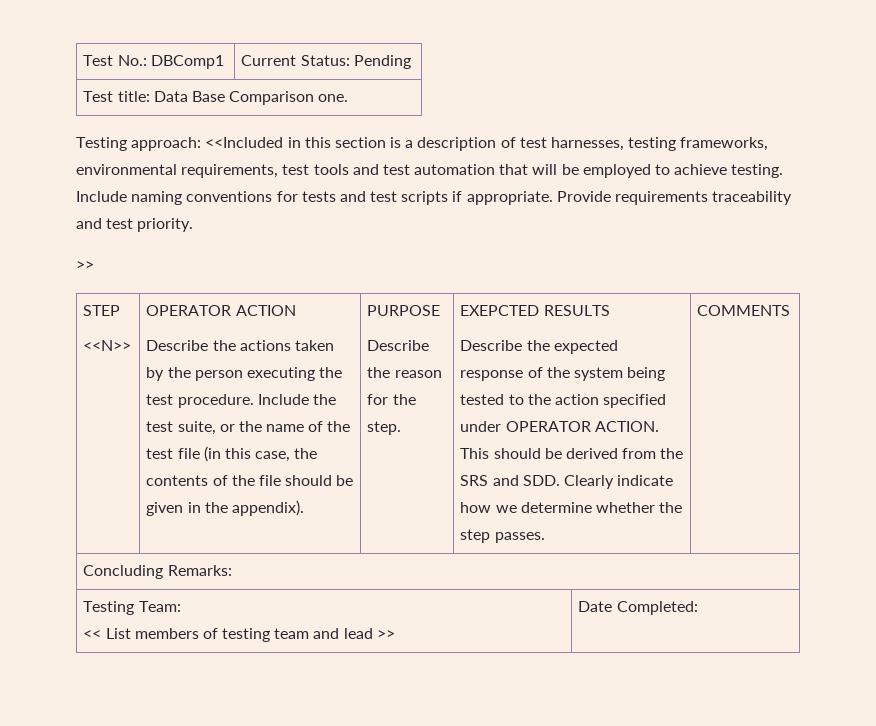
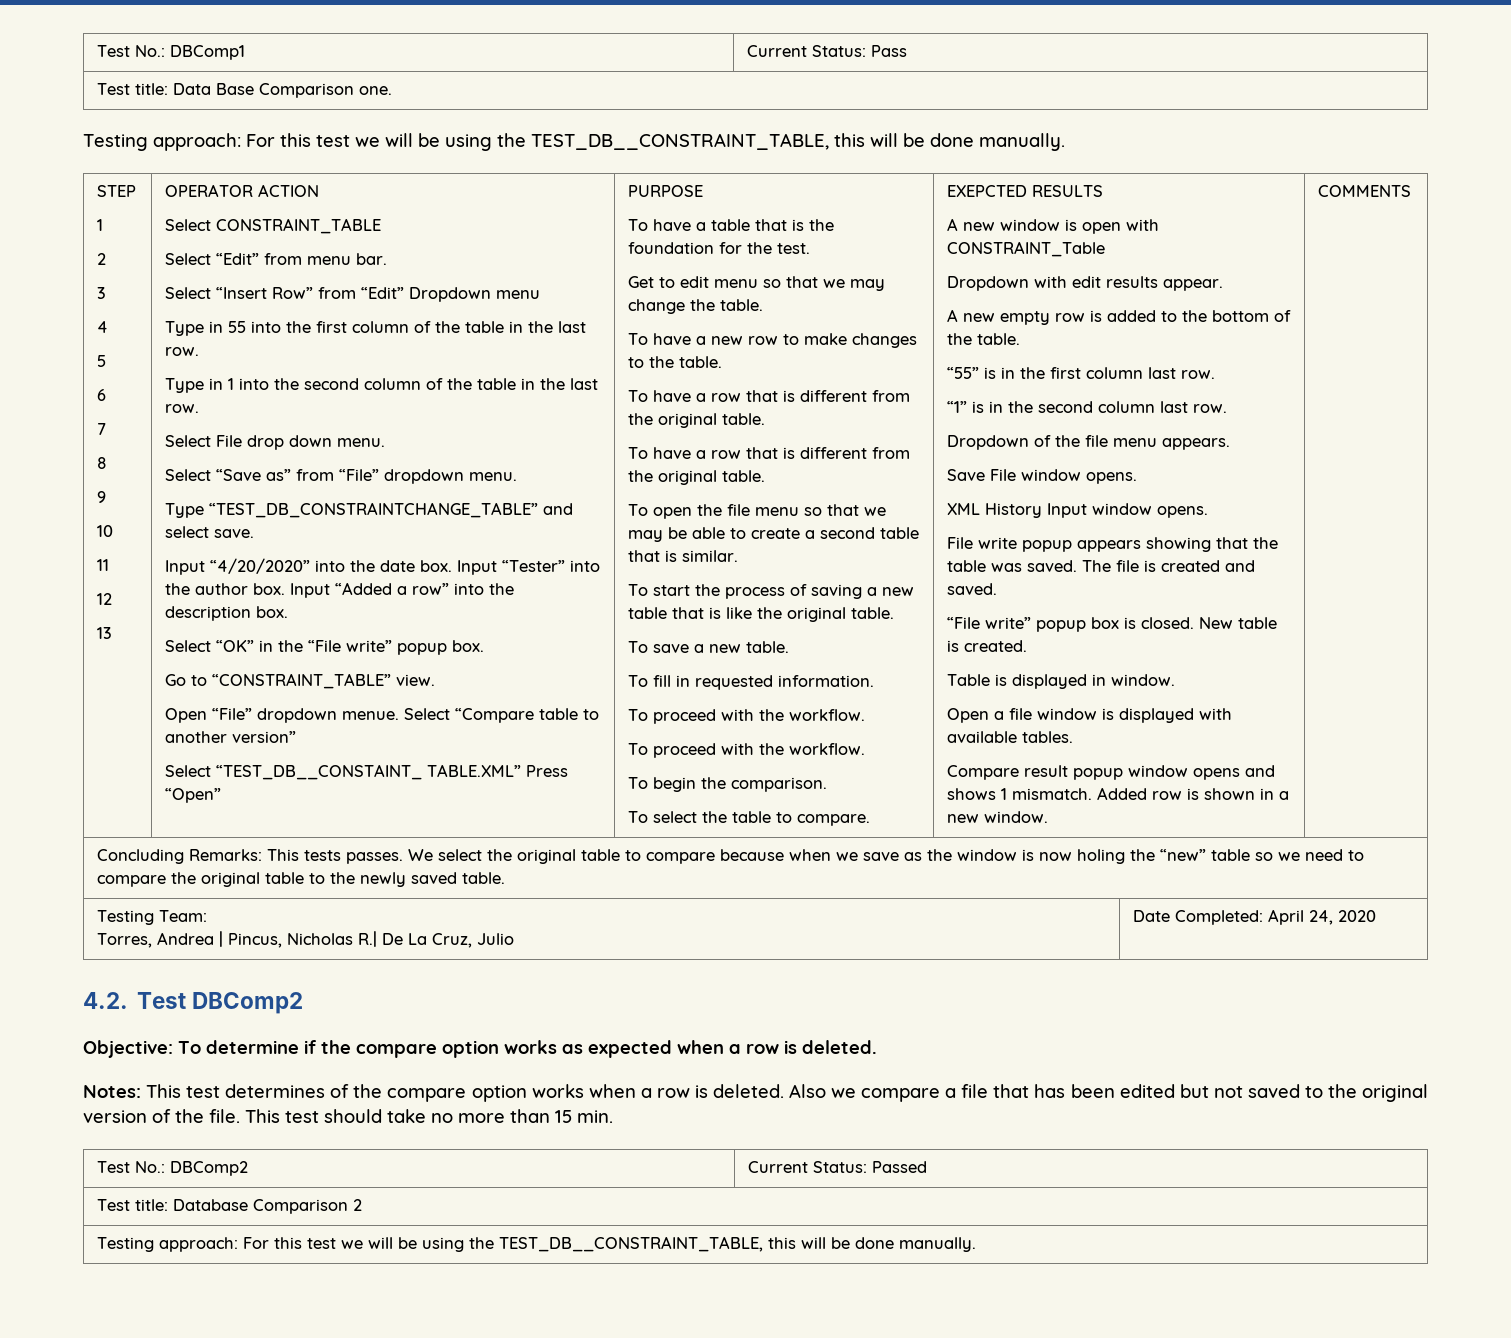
[353,55,411,69] Pending -> [871,45,908,57] Pass
[205,137,769,151] [76,164,784,178] [76,191,793,205] [76,218,194,232] [76,261,94,270] [83,305,121,316] [83,340,132,351] [146,305,296,316] [146,340,334,351] [146,367,343,381] [146,394,336,408] [146,421,351,435] [146,446,318,462] [146,475,354,486] [146,500,304,516] [367,305,441,316] [367,340,430,351] [367,367,442,378] [367,394,416,405] [367,421,402,435] [460,305,610,316] [460,340,618,354] [460,367,666,381] [460,394,667,408] [460,421,659,432] [460,448,684,459] [460,475,674,489] [460,502,683,513] [460,529,545,543] [697,305,791,316] [83,565,232,579] [83,601,181,615] [83,628,395,642] [578,601,698,615] <<Included in this section is a description of test harnesses, testing frameworks, environmental requirements, test tools and test automation that will be employed to achieve testing. Include naming conventions for tests and test scripts if appropriate. Provide requirements traceability and test priority. // >> // STEP // <<N>> | OPERATOR ACTION // Describe the actions taken by the person executing the test procedure. Include the test suite, or the name of the test file (in this case, the contents of the file should be given in the appendix). | PURPOSE // Describe the reason for the step. | EXEPCTED RESULTS // Describe the expected response of the system being tested to the action specified under OPERATOR ACTION. This should be derived from the SRS and SDD. Clearly indicate how we determine whether the step passes. | COMMENTS // Concluding Remarks: // Testing Team: // << List members of testing team and lead >> | Date Completed: -> [246,133,1065,151] [97,185,137,197] [97,219,104,231] [97,253,107,265] [97,287,107,299] [97,321,109,333] [97,355,107,367] [97,389,107,401] [97,423,107,435] [97,457,108,469] [97,491,107,503] [97,525,114,537] [97,559,110,571] [97,593,113,605] [97,627,113,639] [165,184,320,197] [165,218,382,234] [165,253,388,265] [165,287,541,302] [165,321,587,336] [165,347,200,356] [165,378,599,393] [165,404,200,413] [165,435,386,450] [165,469,518,484] [165,502,574,518] [165,526,255,538] [165,558,601,575] [165,582,515,598] [165,606,289,621] [165,640,485,655] [165,673,436,689] [165,708,600,723] [165,731,297,743] [165,764,569,780] [165,788,222,803] [628,185,704,197] [628,219,835,231] [628,242,811,254] [628,276,886,291] [628,299,764,314] [628,333,918,348] [628,356,723,368] [628,390,911,402] [628,413,766,428] [628,447,911,459] [628,470,766,485] [628,504,887,519] [628,527,920,542] [628,550,739,562] [628,584,915,599] [628,607,895,622] [628,641,790,653] [628,675,875,690] [628,709,866,724] [628,743,866,758] [628,777,828,792] [628,811,871,826] [947,185,1104,197] [947,218,1160,234] [947,241,1106,257] [947,276,1224,291] [947,309,1292,325] [947,333,1021,345] [947,367,1216,379] [947,401,1228,413] [947,435,1231,450] [947,469,1138,484] [947,503,1209,518] [947,537,1279,552] [947,560,1256,572] [947,583,998,595] [947,617,1278,632] [947,640,1028,652] [947,674,1176,689] [947,708,1233,723] [947,731,1074,743] [947,765,1276,780] [947,787,1290,800] [947,811,1049,823] [1318,185,1412,197] [97,849,1365,864] [97,872,506,887] [97,910,208,925] [97,931,515,948] [1133,909,1377,925] [83,992,304,1014] [83,1040,877,1058] [83,1084,1429,1102] [83,1109,613,1123] [97,1161,249,1176] [748,1161,928,1173] [97,1199,363,1214] [97,1236,977,1252] For this test we will be using the TEST_DB__CONSTRAINT_TABLE, this will be done manually. // STEP // 1 // 2 // 3 // 4 // 5 // 6 // 7 // 8 // 9 // 10 // 11 // 12 // 13 | OPERATOR ACTION // Select CONSTRAINT_TABLE // Select “Edit” from menu bar. // Select “Insert Row” from “Edit” Dropdown menu // Type in 55 into the first column of the table in the last row. // Type in 1 into the second column of the table in the last row. // Select File drop down menu. // Select “Save as” from “File” dropdown menu. // Type “TEST_DB_CONSTRAINTCHANGE_TABLE” and select save. // Input “4/20/2020” into the date box. Input “Tester” into the author box. Input “Added a row” into the description box. // Select “OK” in the “File write” popup box. // Go to “CONSTRAINT_TABLE” view. // Open “File” dropdown menue. Select “Compare table to another version” // Select “TEST_DB__CONSTAINT_ TABLE.XML” Press “Open” | PURPOSE // To have a table that is the foundation for the test. // Get to edit menu so that we may change the table. // To have a new row to make changes to the table. // To have a row that is different from the original table. // To have a row that is different from the original table. // To open the file menu so that we may be able to create a second table that is similar. // To start the process of saving a new table that is like the original table. // To save a new table. // To fill in requested information. // To proceed with the workflow. // To proceed with the workflow. // To begin the comparison. // To select the table to compare. | EXEPCTED RESULTS // A new window is open with CONSTRAINT_Table // Dropdown with edit results appear. // A new empty row is added to the bottom of the table. // “55” is in the first column last row. // “1” is in the second column last row. // Dropdown of the file menu appears. // Save File window opens. // XML History Input window opens. // File write popup appears showing that the table was saved. The file is created and saved. // “File write” popup box is closed. New table is created. // Table is displayed in window. // Open a file window is displayed with available tables. // Compare result popup window opens and shows 1 mismatch. Added row is shown in a new window. | COMMENTS // Concluding Remarks: This tests passes. We select the original table to compare because when we save as the window is now holing the “new” table so we need to compare the original table to the newly saved table. // Testing Team: // Torres, Andrea | Pincus, Nicholas R.| De La Cruz, Julio | Date Completed: April 24, 2020 // 4.2. Test DBComp2 // Objective: To determine if the compare option works as expected when a row is deleted. // Notes: This test determines of the compare option works when a row is deleted. Also we compare a file that has been edited but not saved to the original version of the file. This test should take no more than 15 min. // Test No.: DBComp2 | Current Status: Passed // Test title: Database Comparison 2 // Testing approach: For this test we will be using the TEST_DB__CONSTRAINT_TABLE, this will be done manually.

